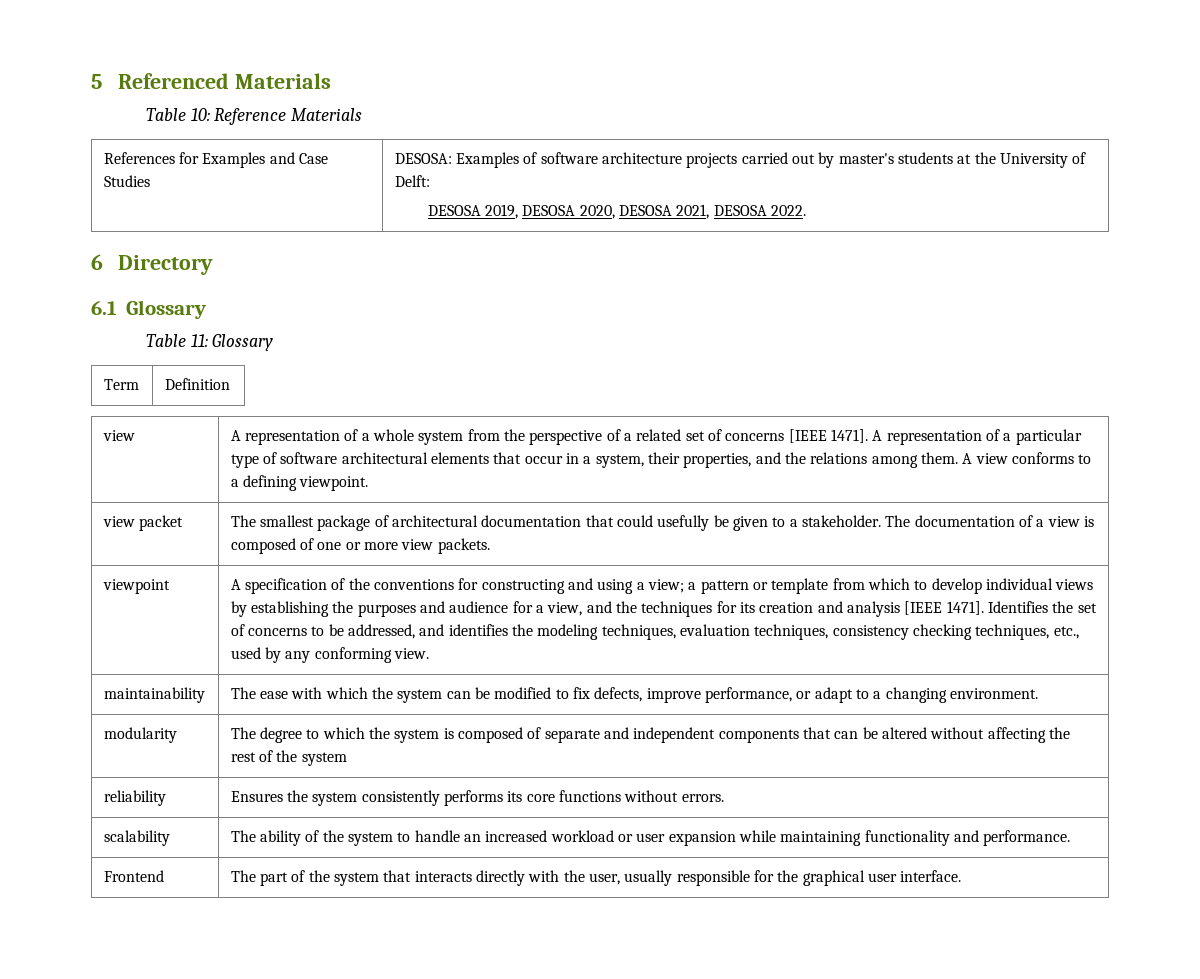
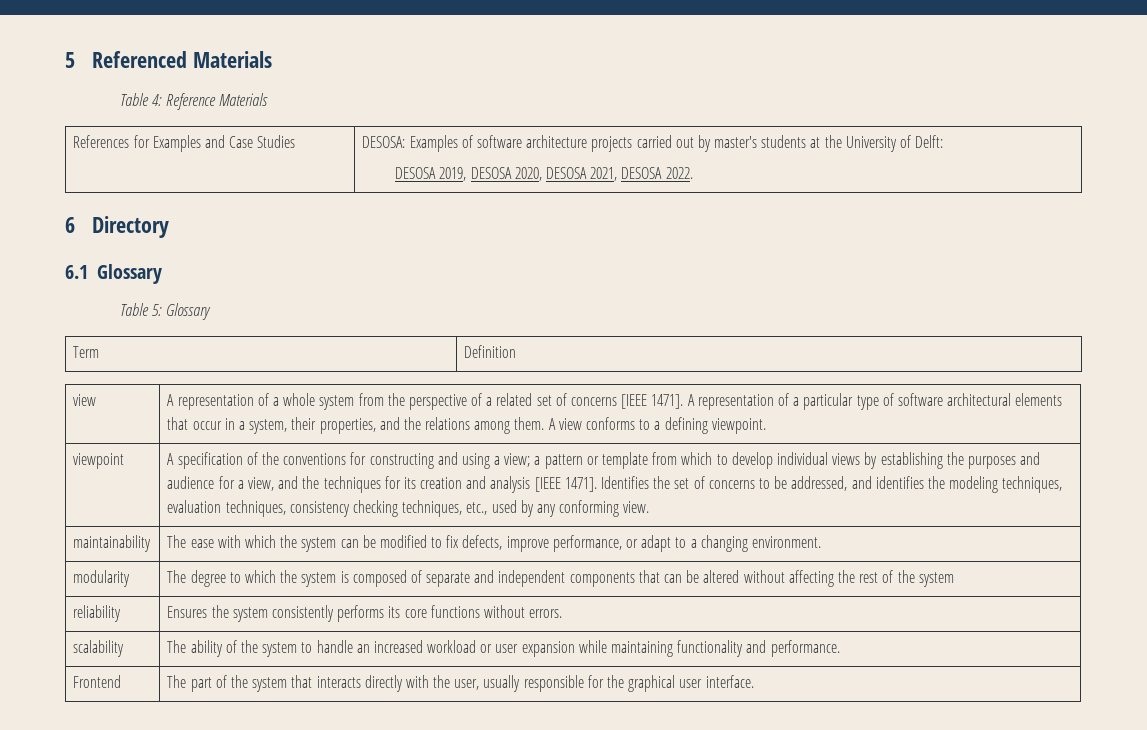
[190,108,210,121] 10: -> [152,94,163,106] 4:
[190,334,208,347] 11: -> [152,304,163,316] 5:
[102,515,184,531] [230,515,1094,531] [230,538,490,554] // view packet | The smallest package of architectural documentation that could usefully be given to a stakeholder. The documentation of a view is composed of one or more view packets. -> (766, 426) none

